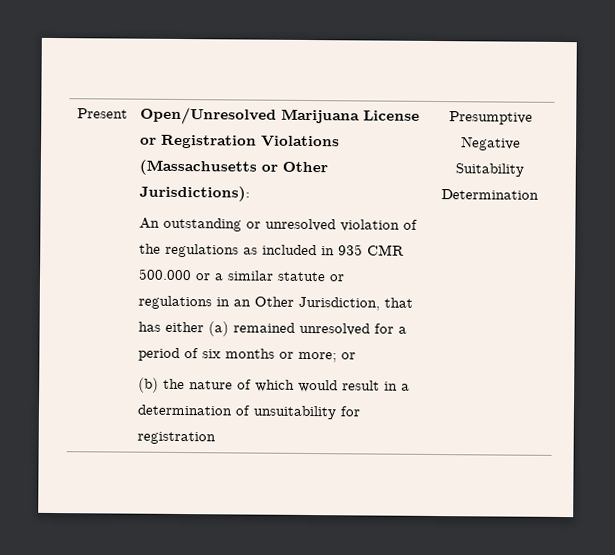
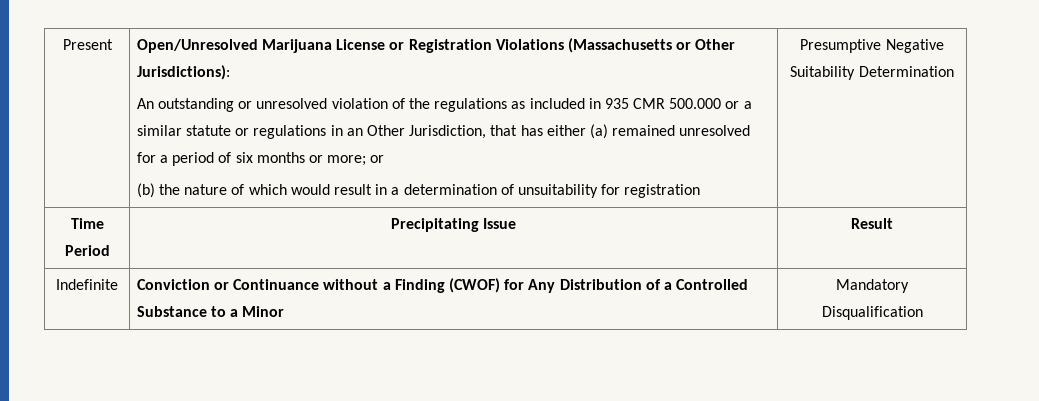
(539, 194) none -> [70,218,104,229] [64,245,110,256] [390,218,517,232] [851,218,893,229] [56,279,118,290] [136,278,749,293] [136,306,285,317] [836,279,909,293] [821,306,923,320] // Time Period | Precipitating Issue | Result // Indefinite | Conviction or Continuance without a Finding (CWOF) for Any Distribution of a Controlled Substance to a Minor | Mandatory Disqualification

